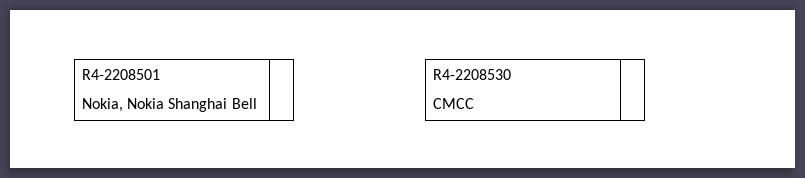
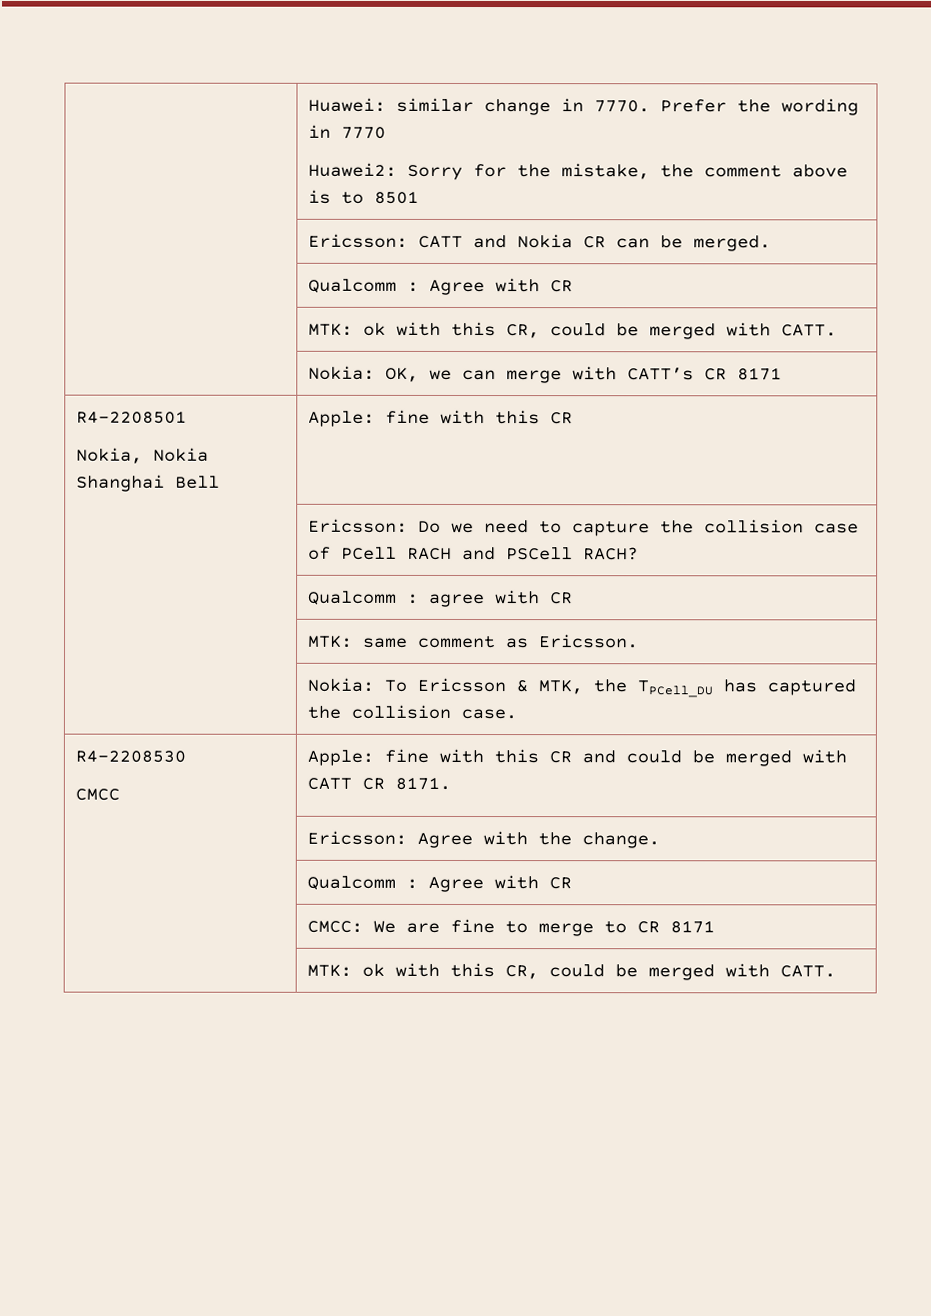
(81, 74) none -> [308,97,860,116] [308,124,387,139] [308,162,849,180] [308,189,420,204] [308,233,772,252] [308,278,574,296] [308,321,838,340] [308,365,783,384] | Huawei: similar change in 7770. Prefer the wording in 7770 // Huawei2: Sorry for the mistake, the comment above is to 8501 // | Ericsson: CATT and Nokia CR can be merged. // | Qualcomm : Agree with CR // | MTK: ok with this CR, could be merged with CATT. // | Nokia: OK, we can merge with CATT’s CR 8171 //
[432,69,511,80] [432,98,474,109] // R4-2208530 // CMCC | -> [308,409,574,427] [308,518,860,537] [308,546,640,561] [308,590,574,608] [308,634,640,649] [307,677,857,698] [307,704,518,720] [75,750,187,763] [75,788,121,801] [307,748,848,767] [307,776,452,790] [307,830,661,849] [307,875,573,893] [307,918,716,937] [307,962,837,981] Apple: fine with this CR // | Ericsson: Do we need to capture the collision case of PCell RACH and PSCell RACH? // | Qualcomm : agree with CR // | MTK: same comment as Ericsson. // | Nokia: To Ericsson & MTK, the TPCell_DU has captured the collision case. // R4-2208530 // CMCC | Apple: fine with this CR and could be merged with CATT CR 8171. // | Ericsson: Agree with the change. // | Qualcomm : Agree with CR // | CMCC: We are fine to merge to CR 8171 // | MTK: ok with this CR, could be merged with CATT.

